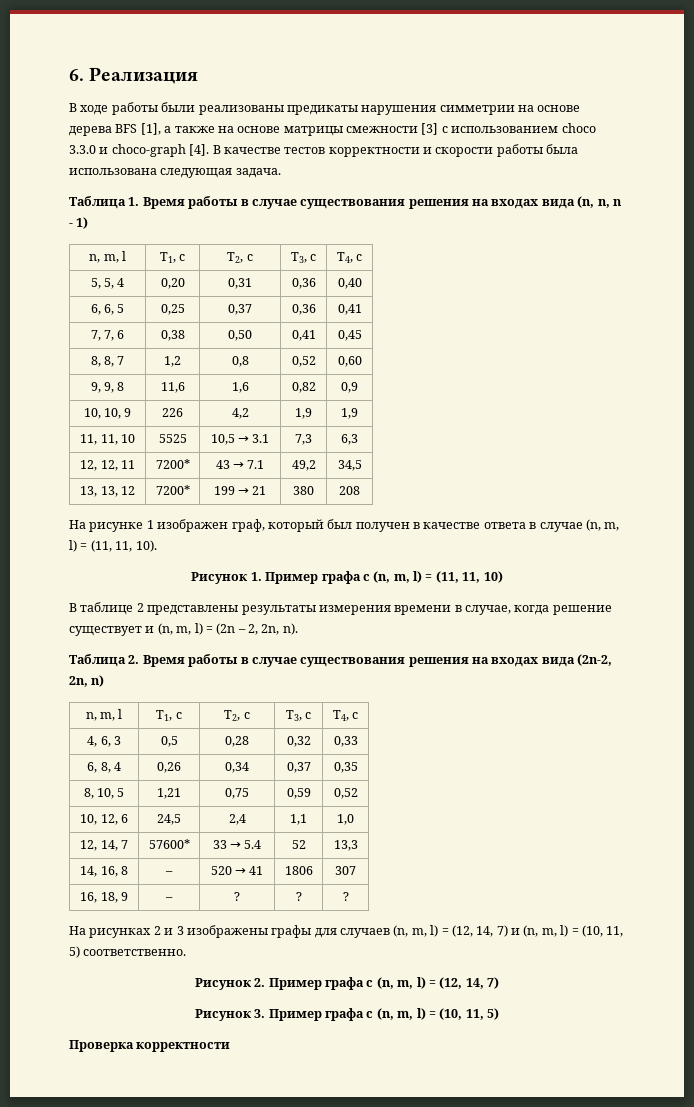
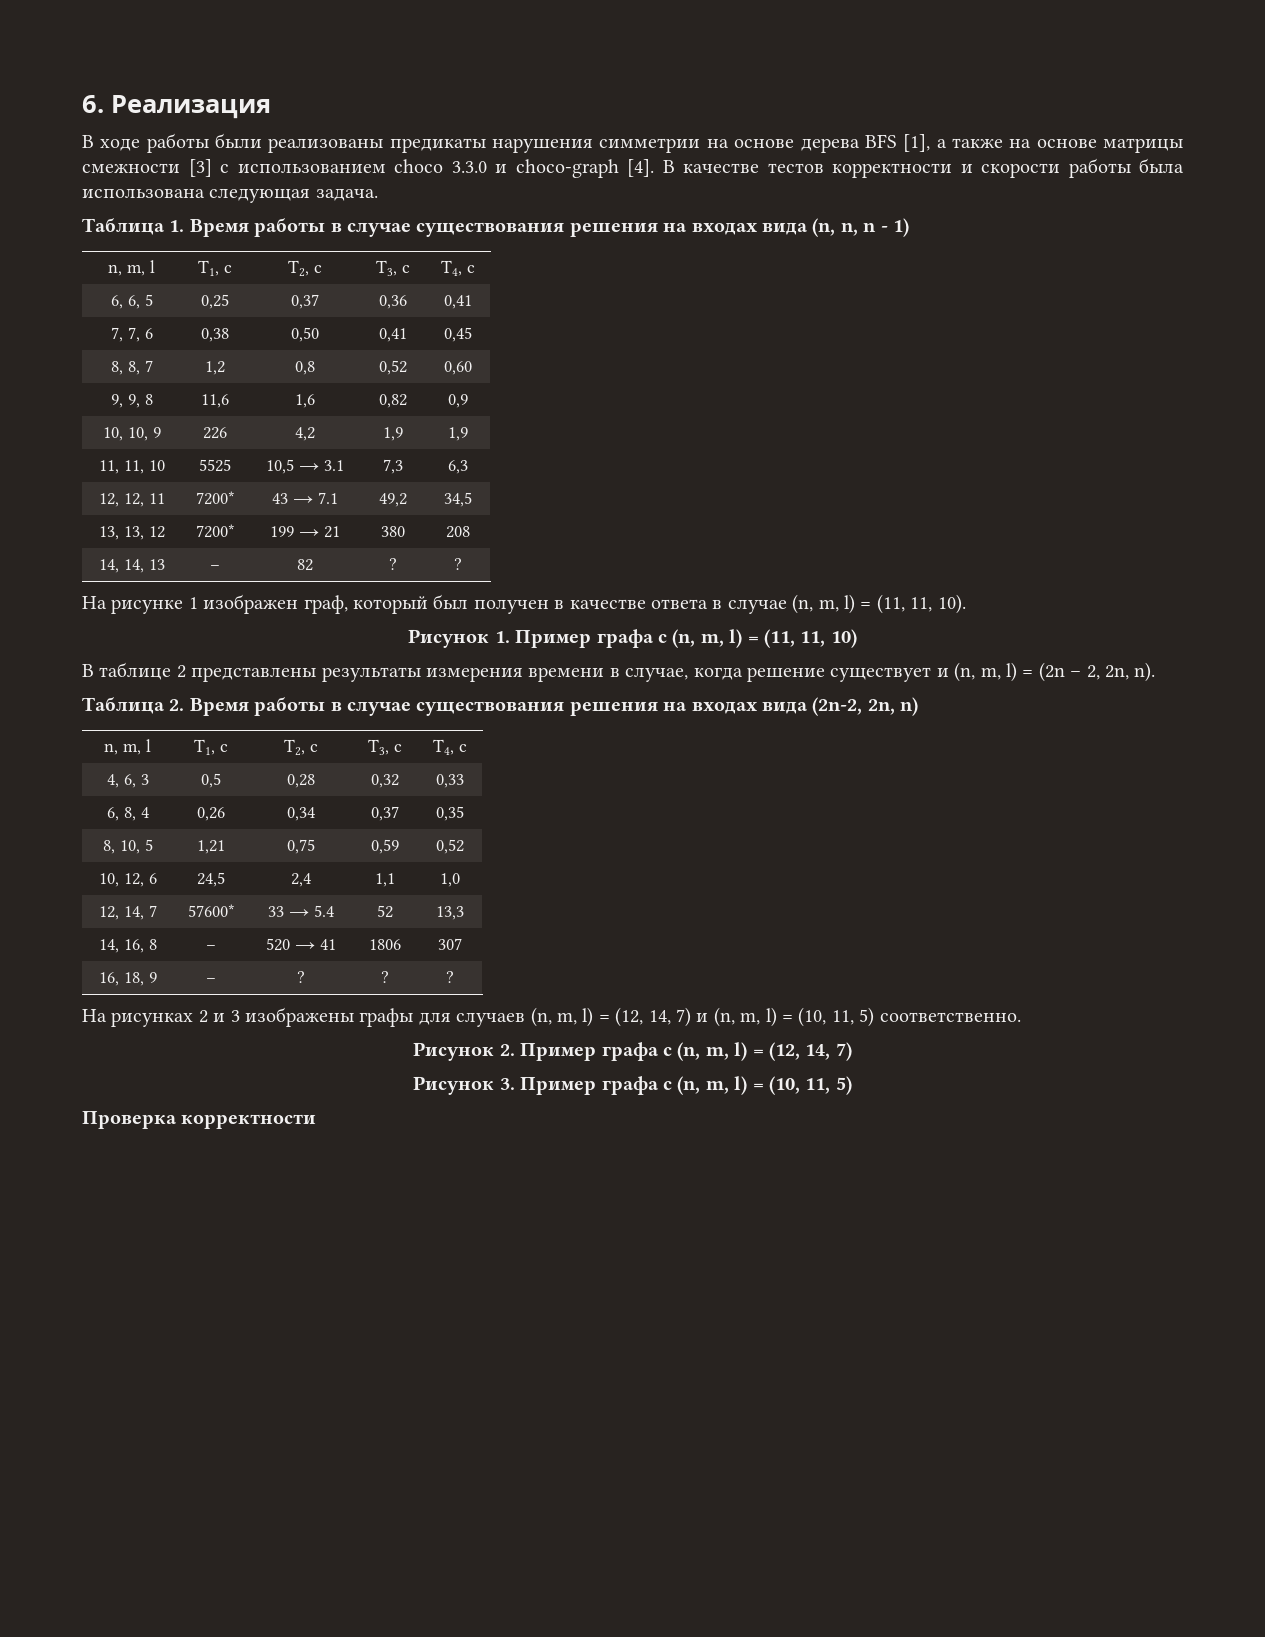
[90,278,125,289] [160,278,185,289] [228,278,252,289] [291,278,316,289] [337,278,362,289] // 5, 5, 4 | 0,20 | 0,31 | 0,36 | 0,40 -> (475, 269) none
(360, 490) none -> [98,559,165,573] [210,565,220,570] [296,559,313,571] [388,558,397,570] [454,558,462,570] // 14, 14, 13 | – | 82 | ? | ?

